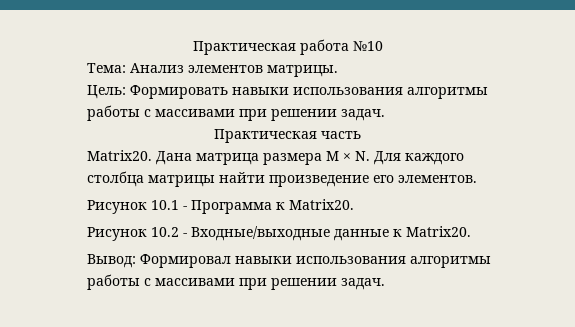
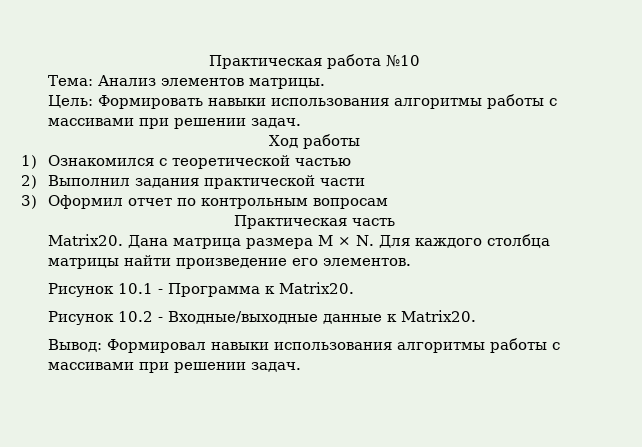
(385, 115) none -> [268,134,360,149] [21,155,351,169] [21,175,365,189] [21,195,388,209] // Ход работы // 1) Ознакомился с теоретической частью // 2) Выполнил задания практической части // 3) Оформил отчет по контрольным вопросам

